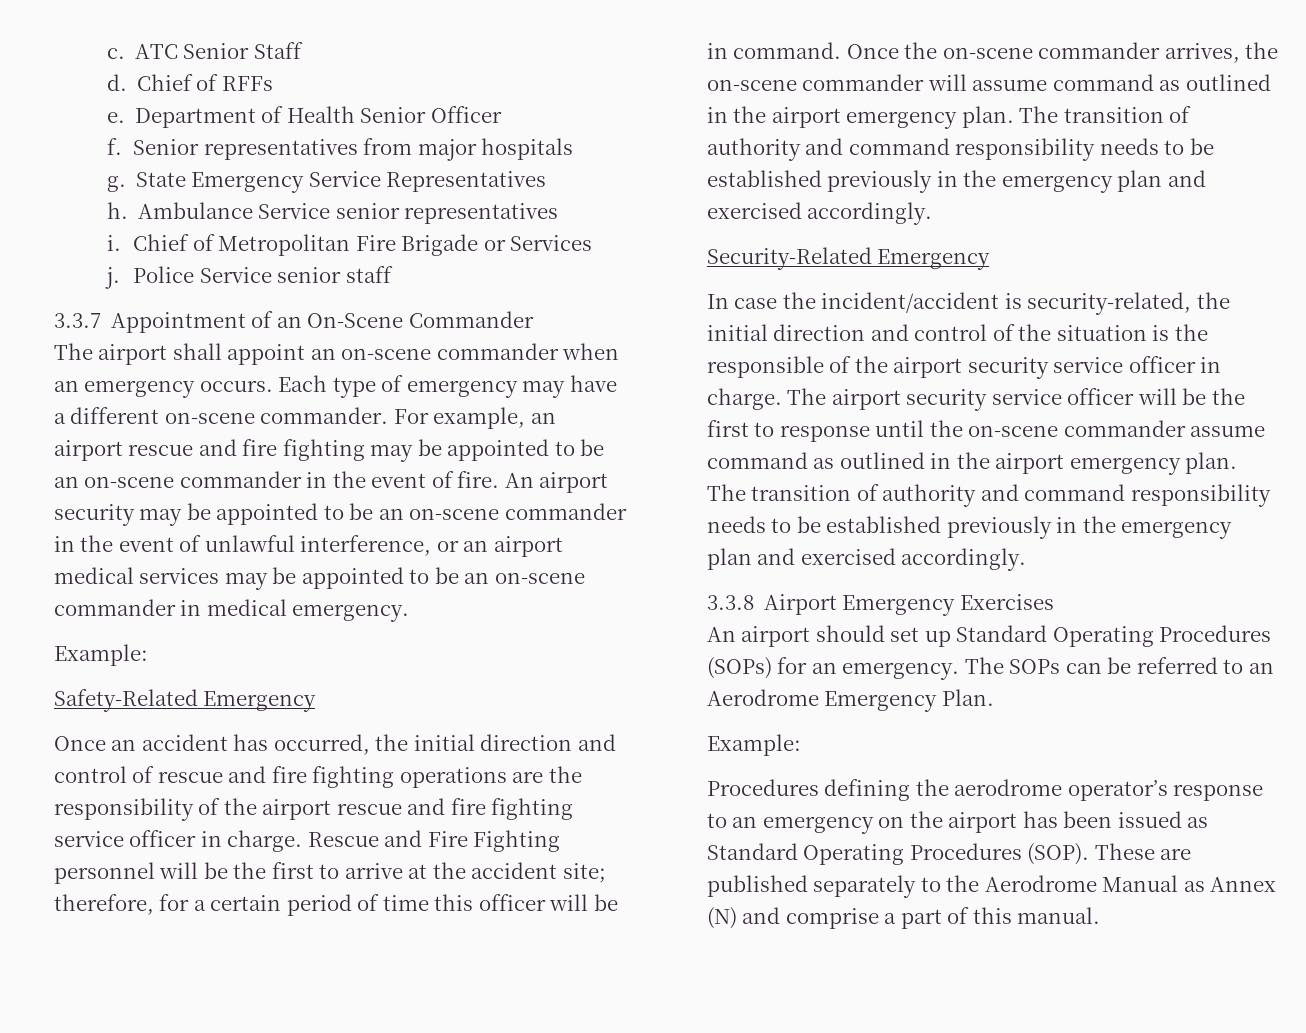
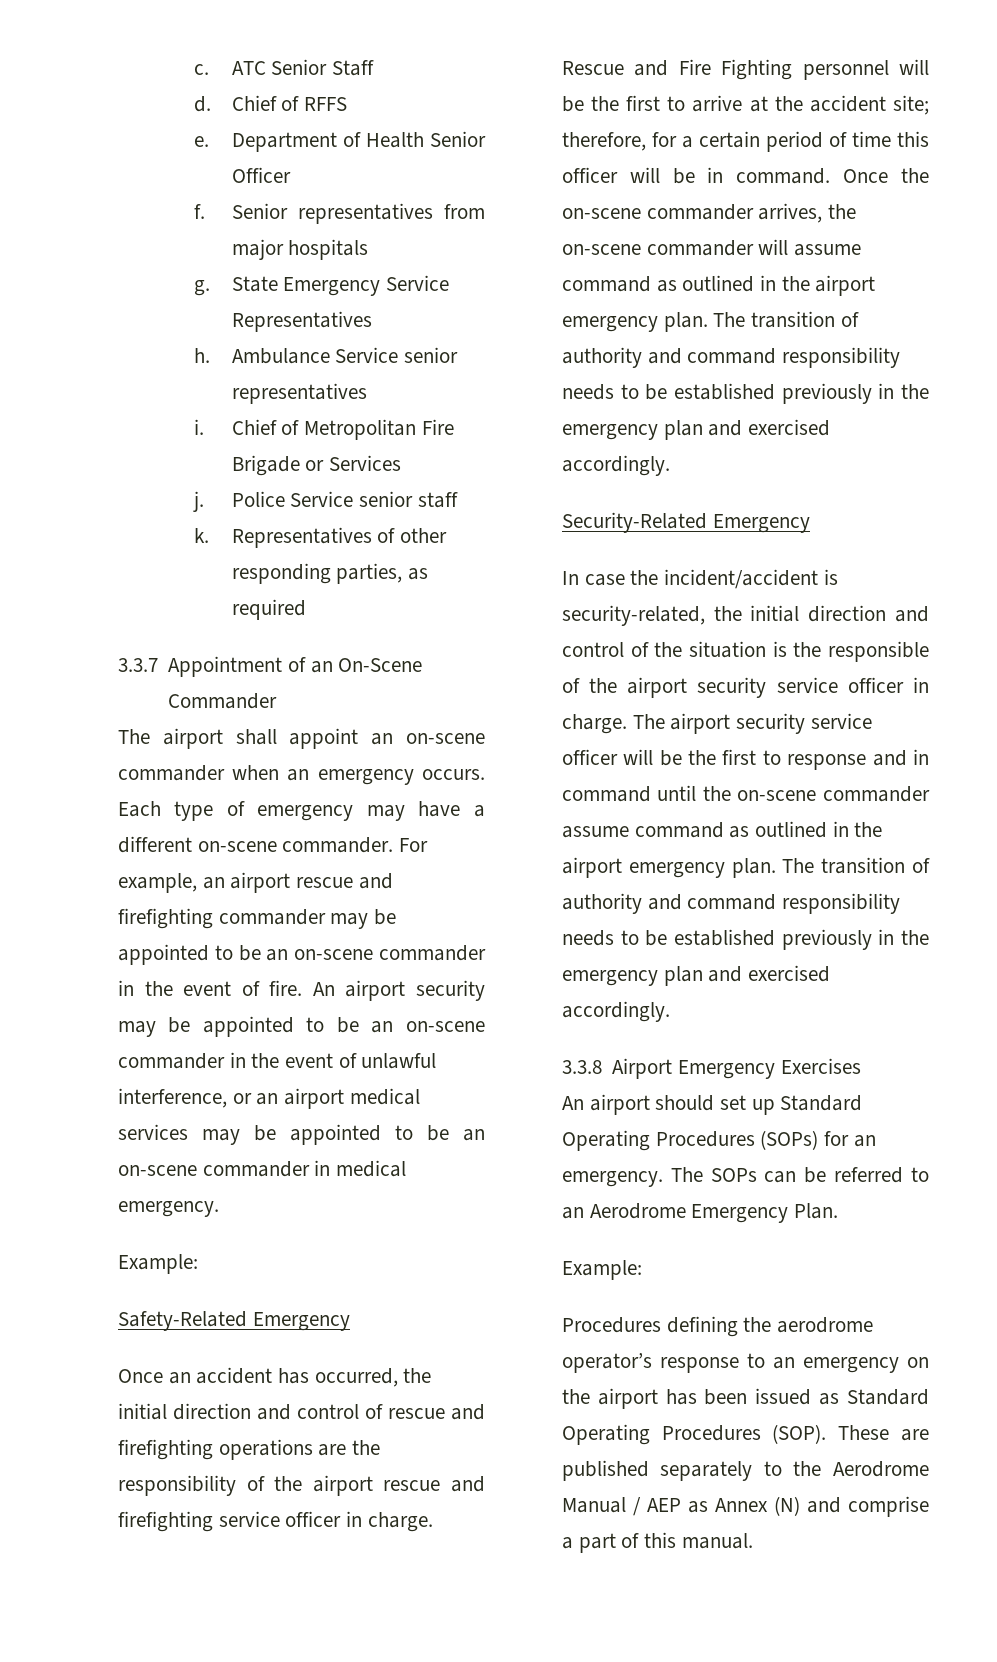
[221,76,273,91] RFFs -> [303,97,347,111] RFFS
(393, 274) none -> [193,527,447,548] [231,563,428,584] [231,599,306,620] // k. Representatives of other responding parties, as required
[242,439,365,461] fire fighting -> [117,908,326,929] firefighting commander
[271,766,395,788] fire fighting -> [117,1439,213,1460] firefighting
[450,798,574,820] fire fighting -> [117,1511,213,1532] firefighting
(870, 433) none -> [872,749,929,766] [561,786,651,802] and in command
(1179, 883) none -> [632,1497,681,1516] / AEP

